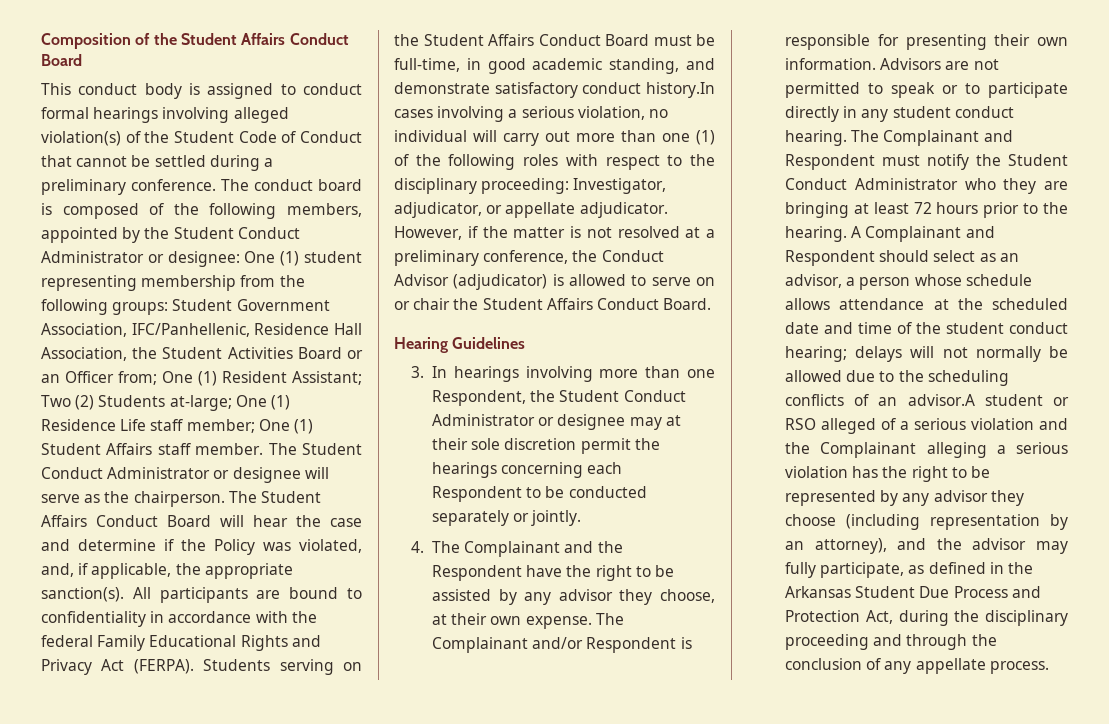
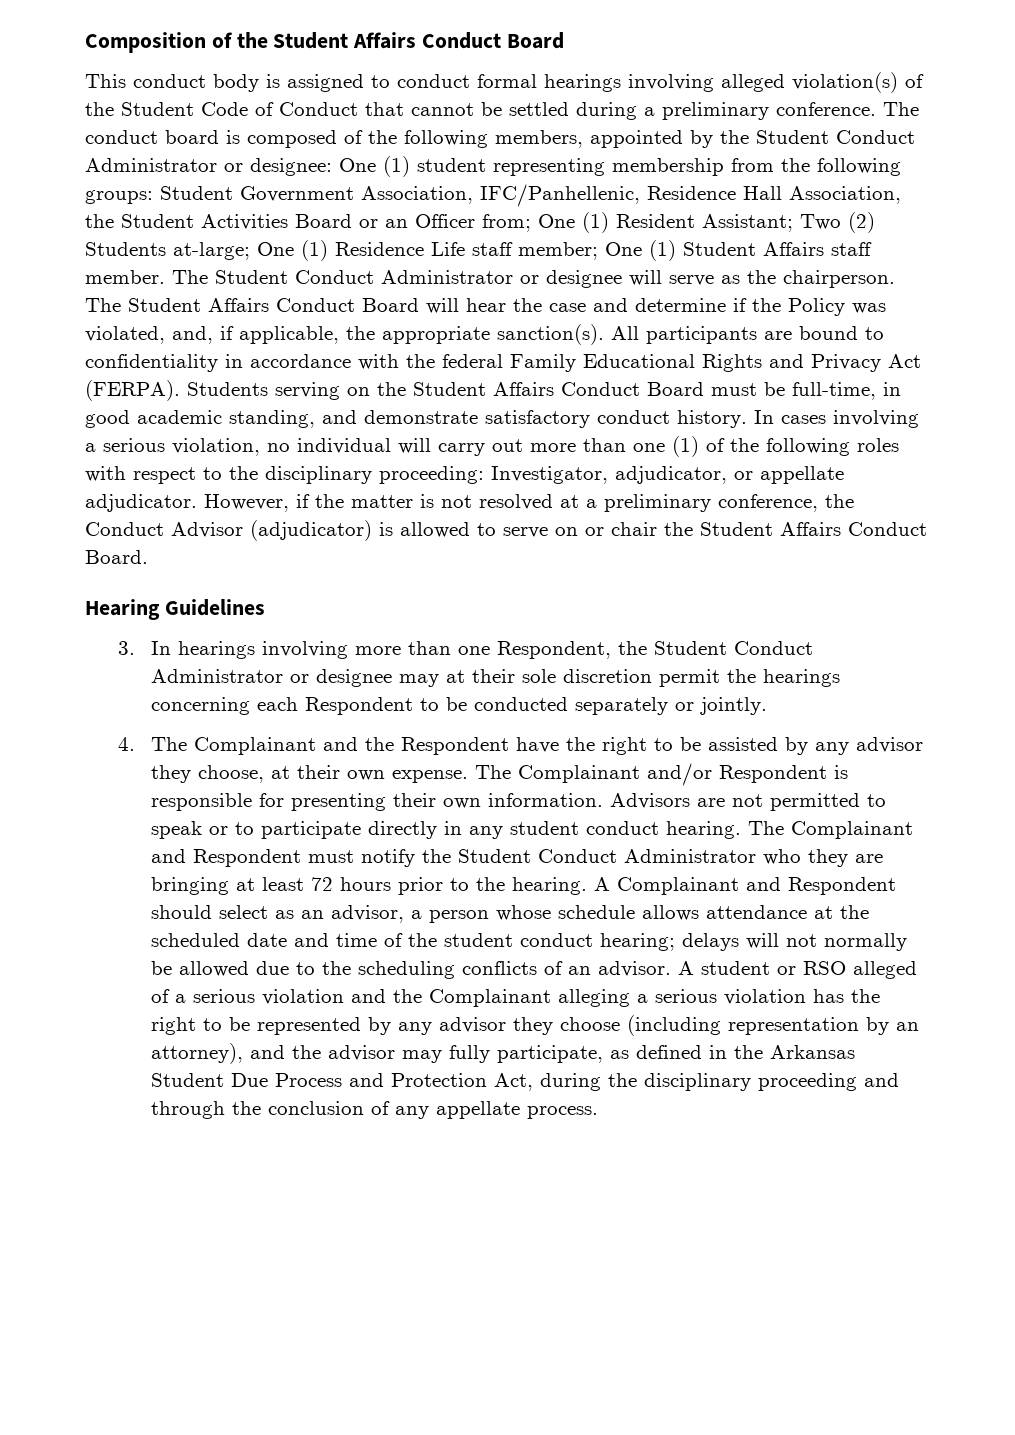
[646,82,715,98] history.In -> [677,410,774,428] history. In
[907,394,975,406] advisor.A -> [597,961,694,977] advisor. A

